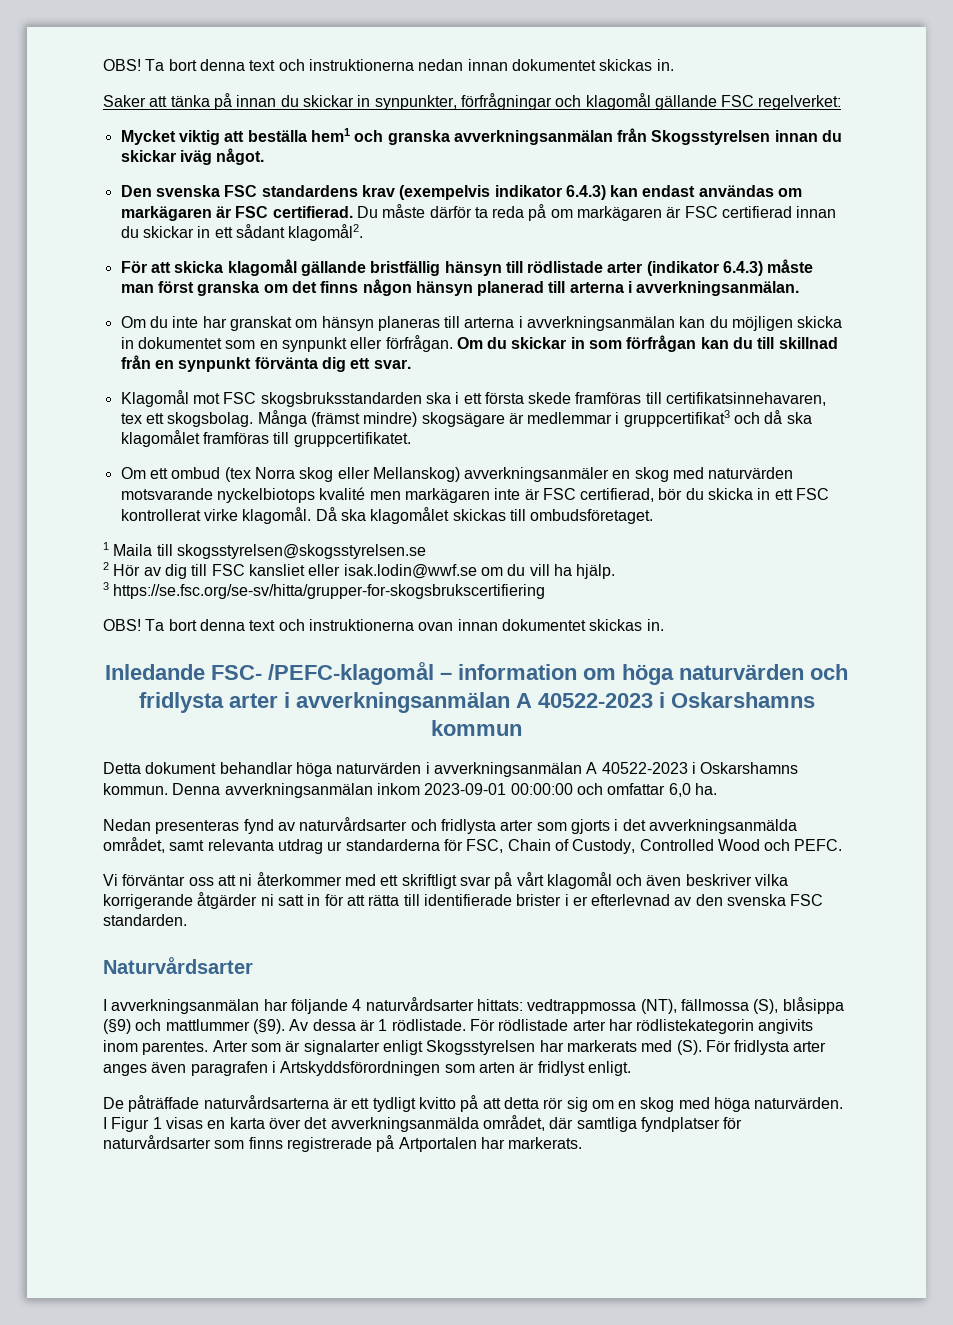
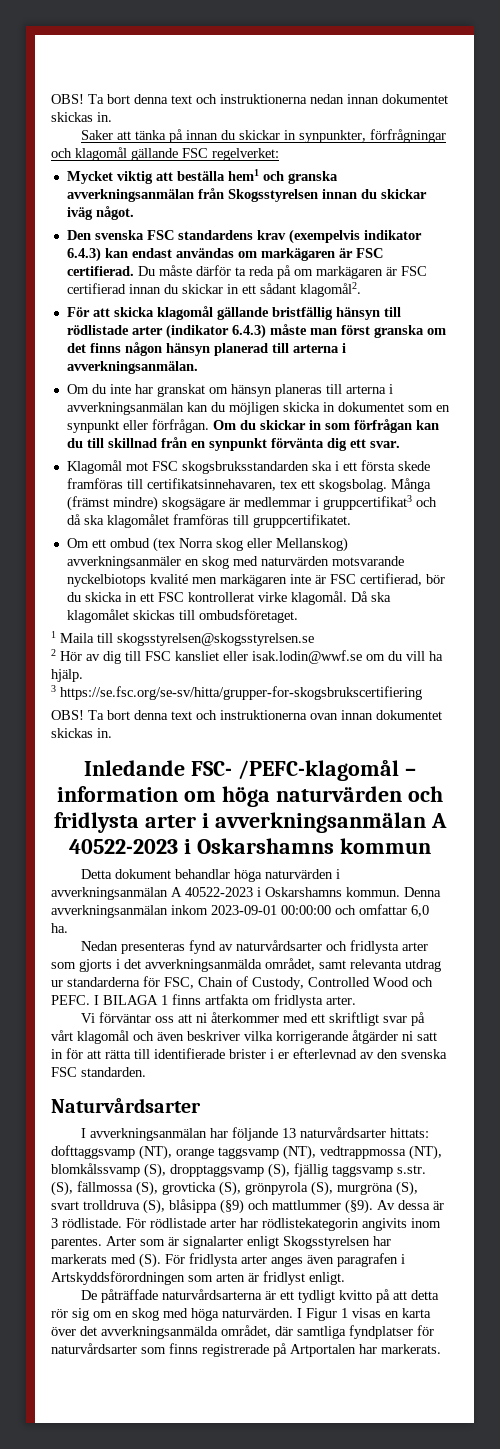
(843, 845) none -> [94,994,356,1008] I BILAGA 1 finns artfakta om fridlysta arter.
[352,999,362,1011] 4 -> [281,1128,296,1138] 13
[527,999,749,1014] vedtrappmossa (NT), fällmossa -> [51,1145,442,1160] [51,1163,426,1178] [51,1181,418,1196] [51,1200,140,1210] dofttaggsvamp (NT), orange taggsvamp (NT), vedtrappmossa (NT), blomkålssvamp (S), dropptaggsvamp (S), fjällig taggsvamp s.str. (S), fällmossa (S), grovticka (S), grönpyrola (S), murgröna (S), svart trolldruva
[378,1019,388,1031] 1 -> [51,1218,58,1228] 3

